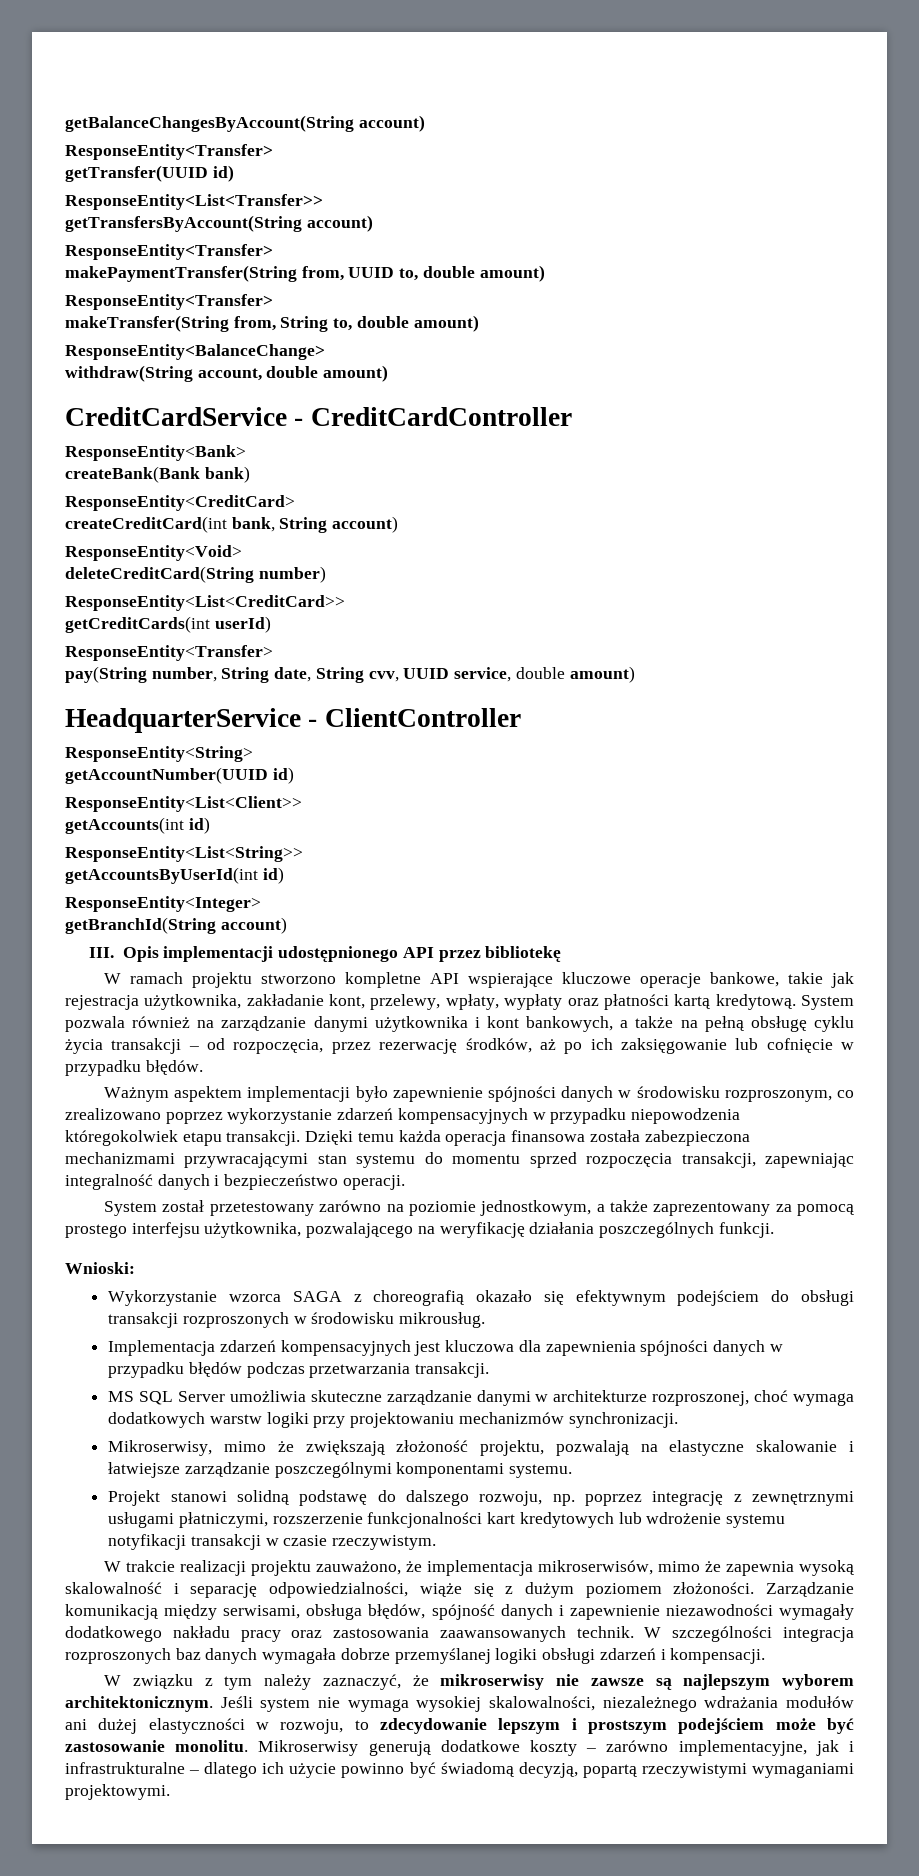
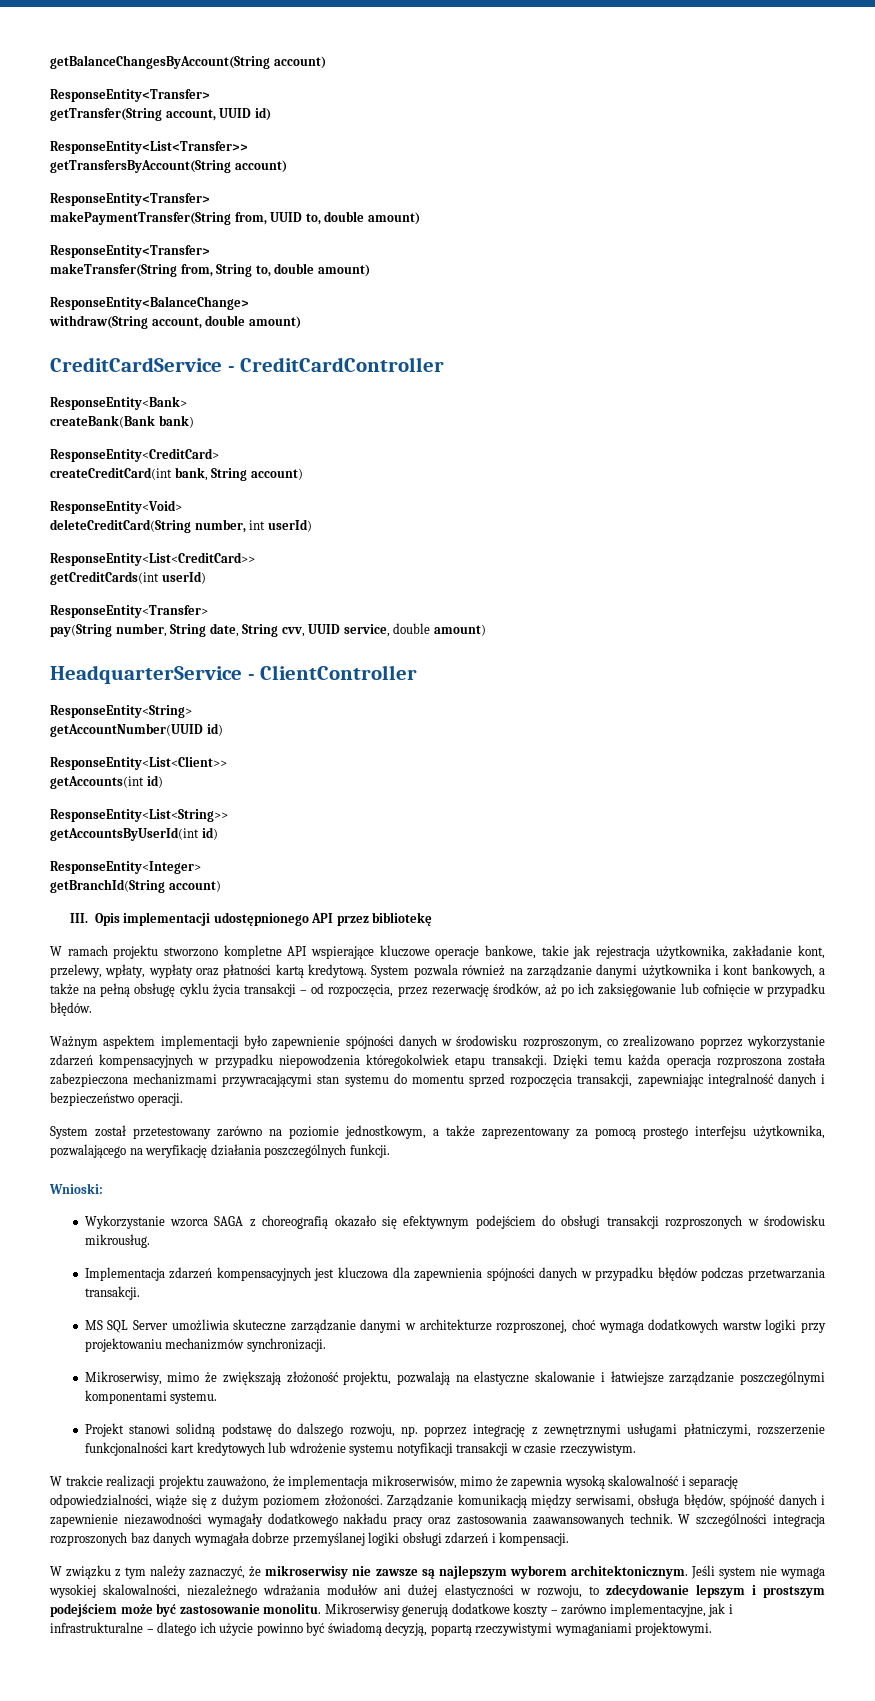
[65,165,208,182] getTransfer(UUID -> [50,108,252,121] getTransfer(String account, UUID
[258,566,326,583] number) -> [194,519,312,533] number, int userId)
[511,1130,586,1142] finansowa -> [716,1057,782,1068] rozproszona

